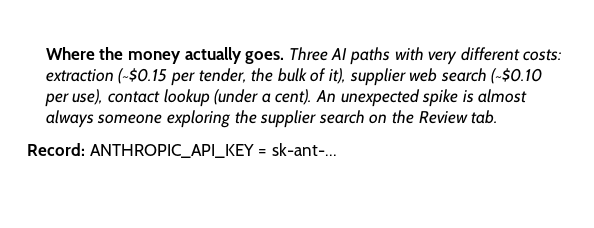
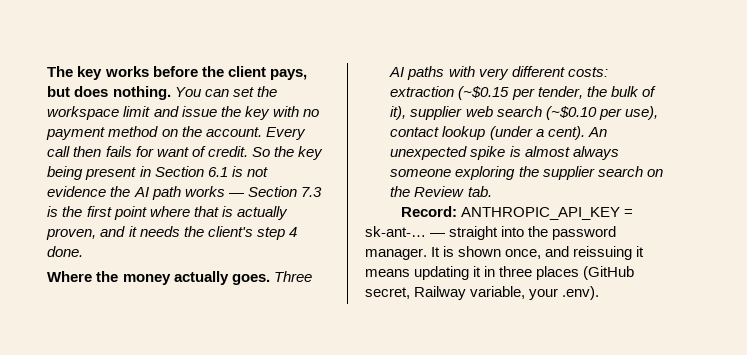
(45, 53) none -> [47,66,307,80] [47,86,277,100] [47,106,319,120] [46,126,306,140] [47,146,323,160] [47,166,268,180] [47,186,322,200] [47,206,288,220] [46,226,297,240] [47,246,84,257] The key works before the client pays, but does nothing. You can set the workspace limit and issue the key with no payment method on the account. Every call then fails for want of credit. So the key being present in Section 6.1 is not evidence the AI path works — Section 7.3 is the first point where that is actually proven, and it needs the client's step 4 done. //
(336, 149) none -> [430,226,617,240] [365,246,645,260] [365,266,635,280] [365,286,600,300] — straight into the password manager. It is shown once, and reissuing it means updating it in three places (GitHub secret, Railway variable, your .env).

